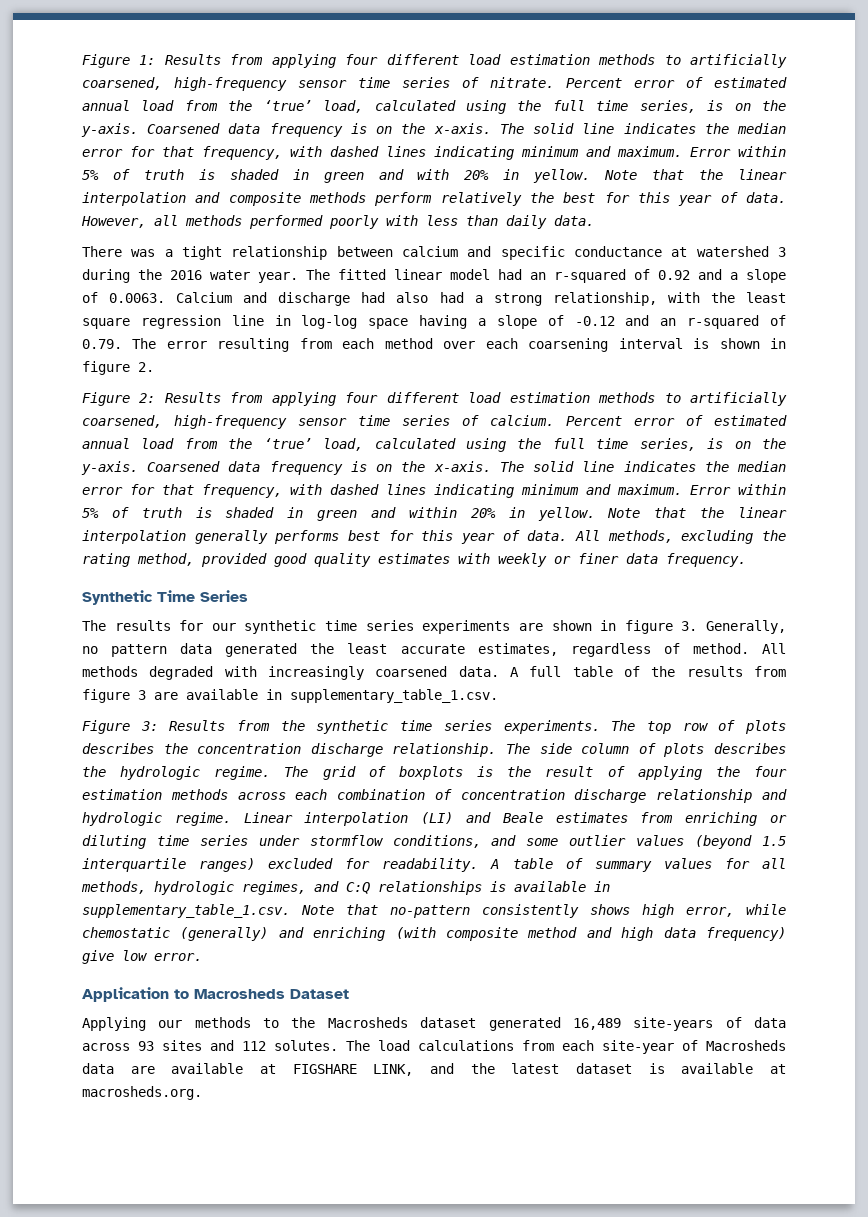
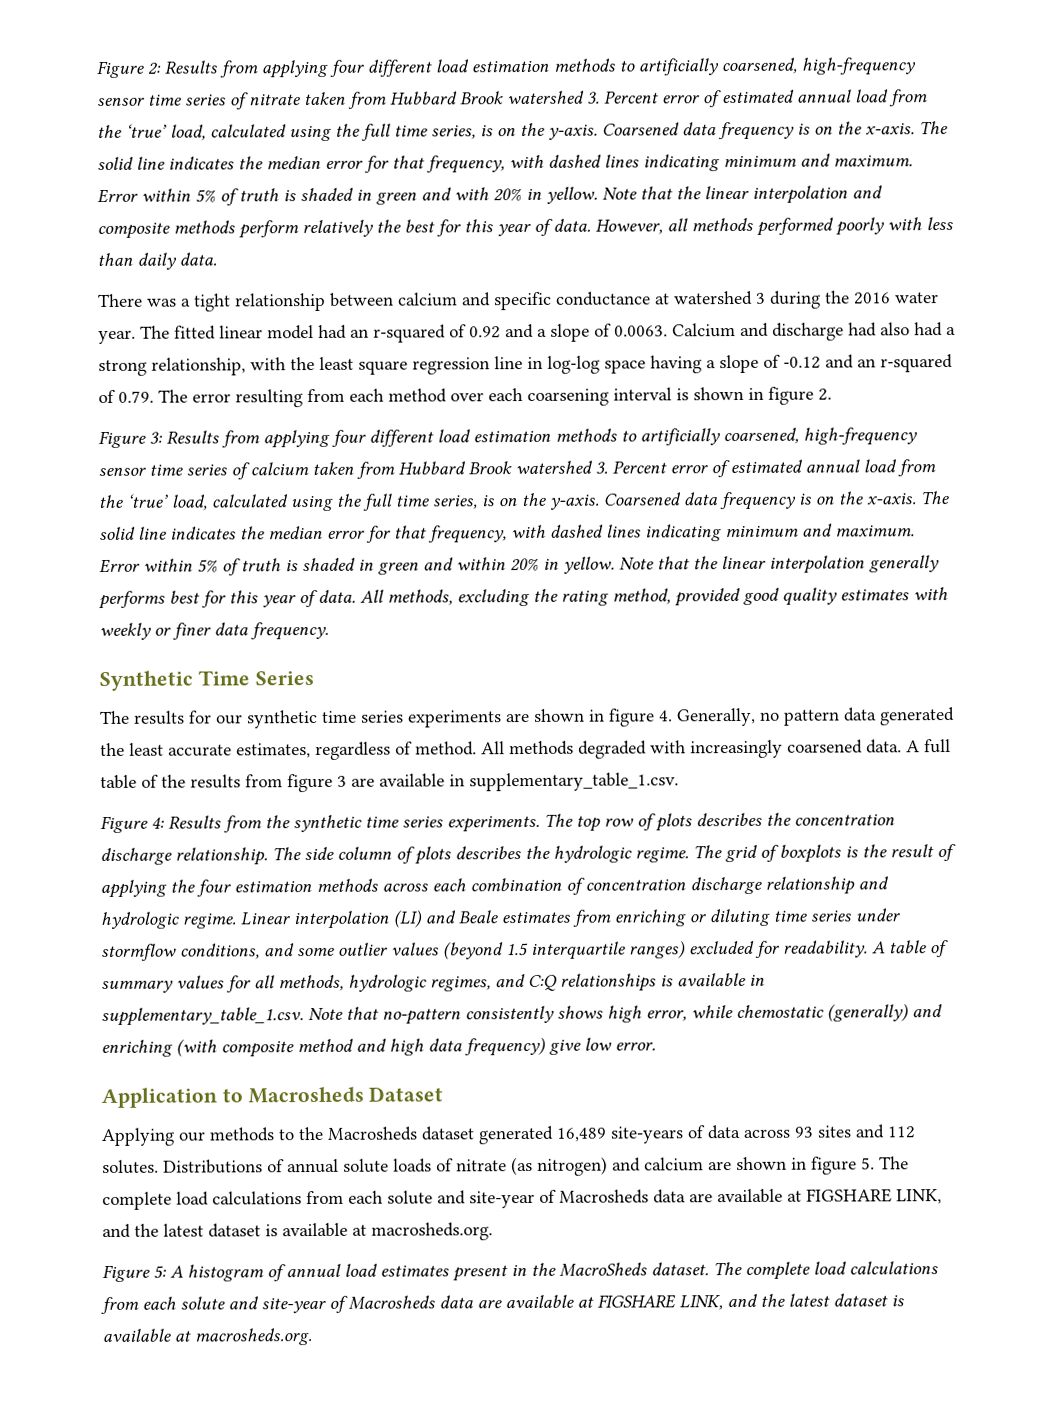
[82,54,156,68] Figure 1: -> [96,60,161,79] Figure 2:
[490,77,554,88] nitrate. -> [249,90,600,109] nitrate taken from Hubbard Brook watershed 3.
[139,393,156,403] 2: -> [149,431,163,444] 3:
[490,415,554,426] calcium. -> [250,460,608,479] calcium taken from Hubbard Brook watershed 3.
[681,621,698,631] 3. -> [658,710,673,722] 4.
[140,721,158,731] 3: -> [151,816,165,829] 4:
[346,1040,594,1051] The load calculations from each -> [163,1156,909,1176] [102,1190,466,1211] Distributions of annual solute loads of nitrate (as nitrogen) and calcium are shown in figure 5. The complete load calculations from each solute and
(202, 1093) none -> [102,1261,938,1283] [100,1293,904,1315] [102,1328,312,1346] // Figure 5: A histogram of annual load estimates present in the MacroSheds dataset. The complete load calculations from each solute and site-year of Macrosheds data are available at FIGSHARE LINK, and the latest dataset is available at macrosheds.org.

